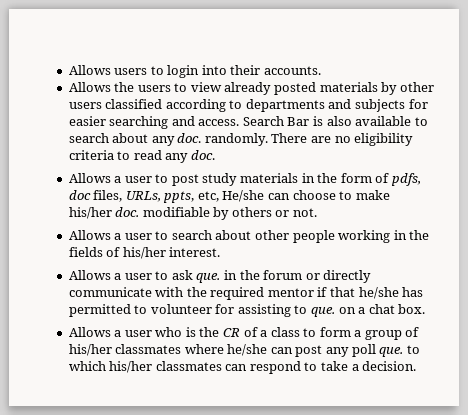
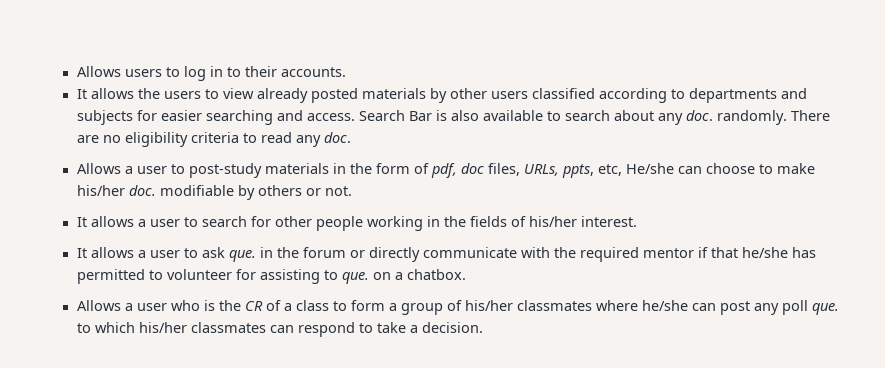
[167,65,227,78] login into -> [183,66,241,81] log in to
[68,82,111,92] Allows -> [76,88,134,99] It allows
[171,173,238,186] post study -> [188,163,262,178] post-study
[390,173,421,186] pdfs, -> [430,163,457,178] pdf,
[68,230,111,240] Allows -> [76,216,134,227] It allows
[215,230,252,240] about -> [250,216,271,227] for
[68,270,111,280] Allows -> [76,247,134,258] It allows
[368,304,426,314] chat box. -> [406,269,466,280] chatbox.

